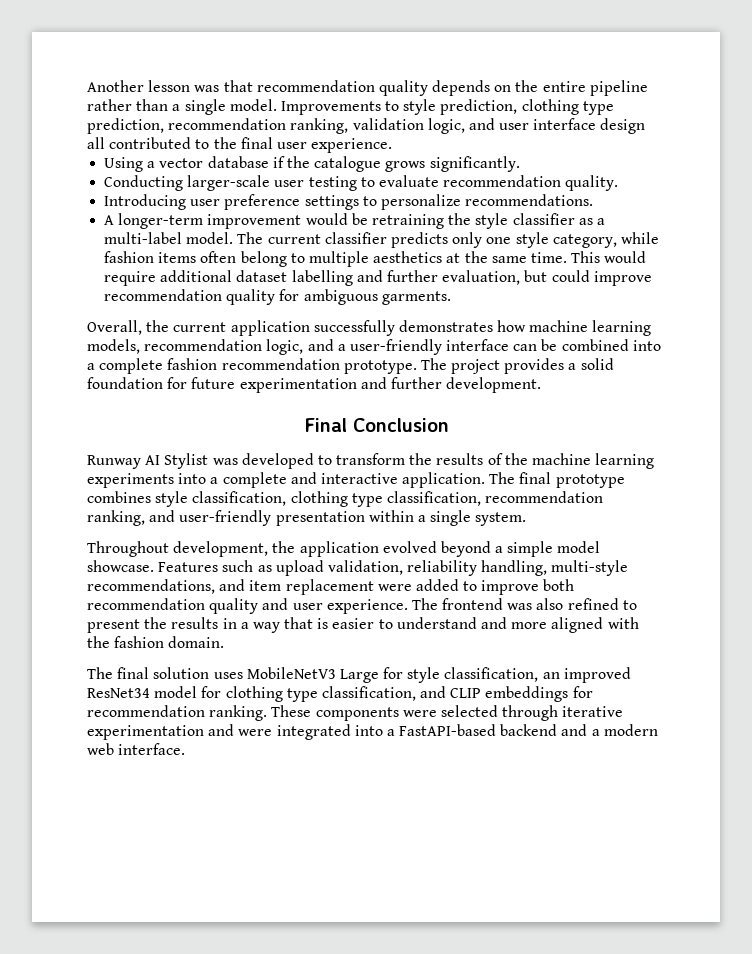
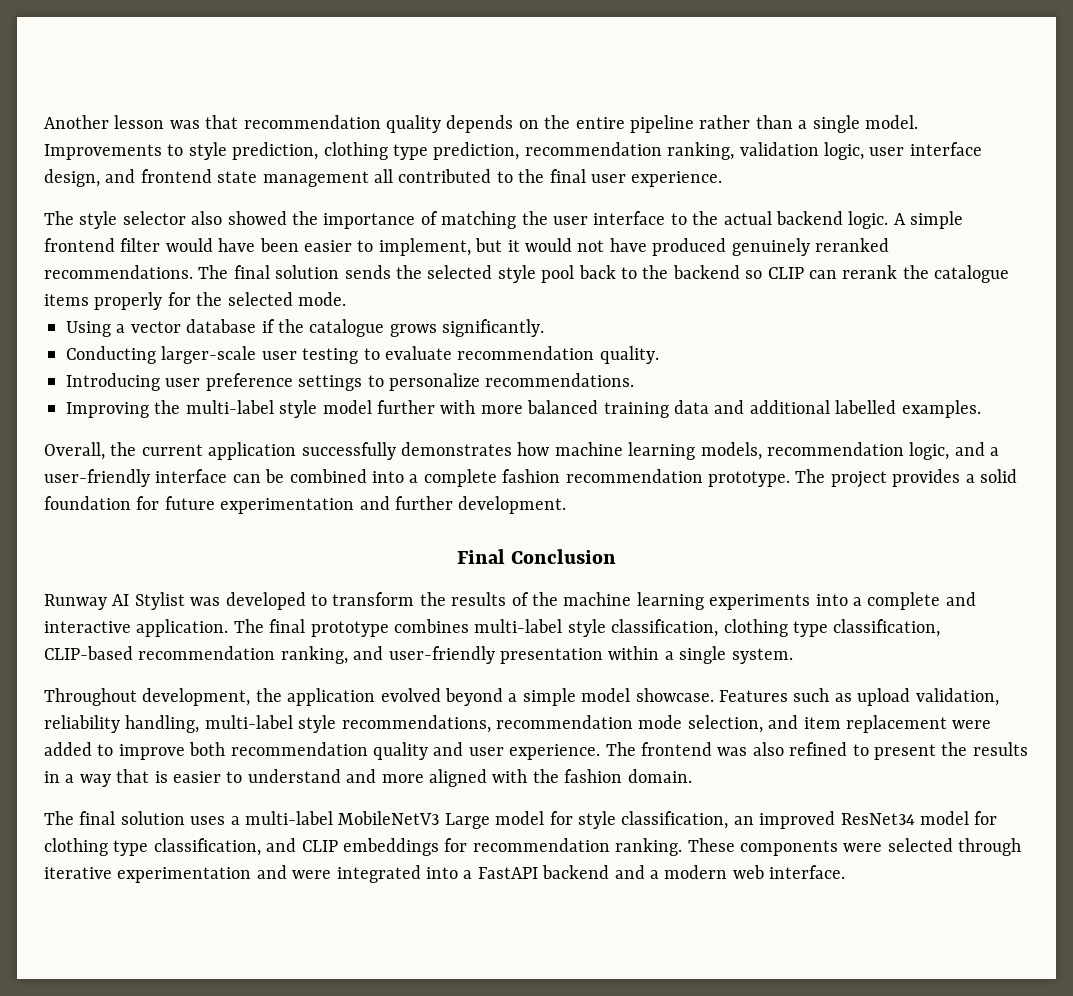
[468,118,646,134] and user interface design -> [869,142,982,156] [44,169,369,187] user interface design, and frontend state management
(393, 145) none -> [44,211,964,229] [44,238,889,256] [44,265,1010,283] [44,292,346,310] // The style selector also showed the importance of matching the user interface to the actual backend logic. A simple frontend filter would have been easier to implement, but it would not have produced genuinely reranked recommendations. The final solution sends the selected style pool back to the backend so CLIP can rerank the catalogue items properly for the selected mode.
[104,213,605,229] [104,232,659,248] [104,251,647,267] [104,270,652,286] [104,289,451,305] A longer-term improvement would be retraining the style classifier as a multi-label model. The current classifier predicts only one style category, while fashion items often belong to multiple aesthetics at the same time. This would require additional dataset labelling and further evaluation, but could improve recommendation quality for ambiguous garments. -> [66,400,981,418] Improving the multi-label style model further with more balanced training data and additional labelled examples.
(151, 497) none -> [474,619,563,633] multi-label
(481, 498) none -> [44,646,133,660] CLIP-based
[551,560,629,576] [87,579,215,594] multi-style recommendations, -> [204,715,763,733] multi-label style recommendations, recommendation mode selection,
(243, 675) none -> [230,811,333,825] a multi-label
(379, 676) none -> [495,811,545,825] model
[399,724,497,736] FastAPI-based -> [477,867,538,879] FastAPI

